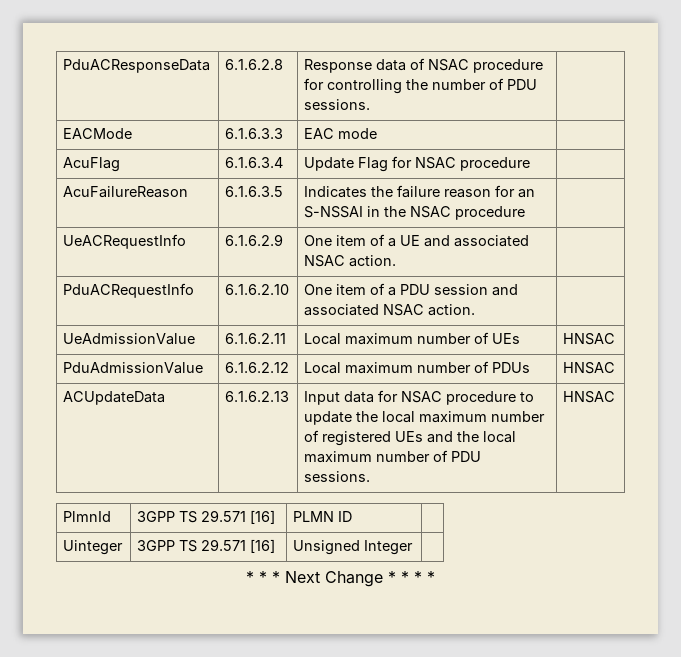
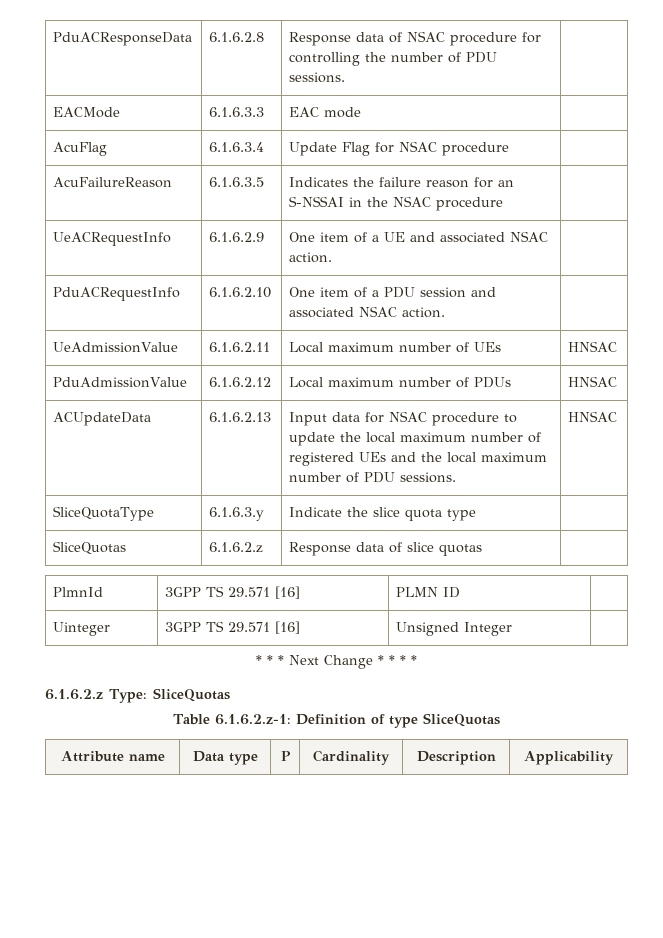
(616, 397) none -> [53,506,155,521] [209,507,265,521] [289,507,477,521] [53,541,127,555] [209,542,264,553] [289,542,483,556] // SliceQuotaType | 6.1.6.3.y | Indicate the slice quota type | // SliceQuotas | 6.1.6.2.z | Response data of slice quotas |
(435, 577) none -> [45,688,230,703] [173,713,500,728] [60,751,165,762] [192,751,258,765] [280,751,290,761] [313,750,390,765] [416,751,496,765] [524,751,614,765] // 6.1.6.2.z Type: SliceQuotas // Table 6.1.6.2.z-1: Definition of type SliceQuotas // Attribute name | Data type | P | Cardinality | Description | Applicability

